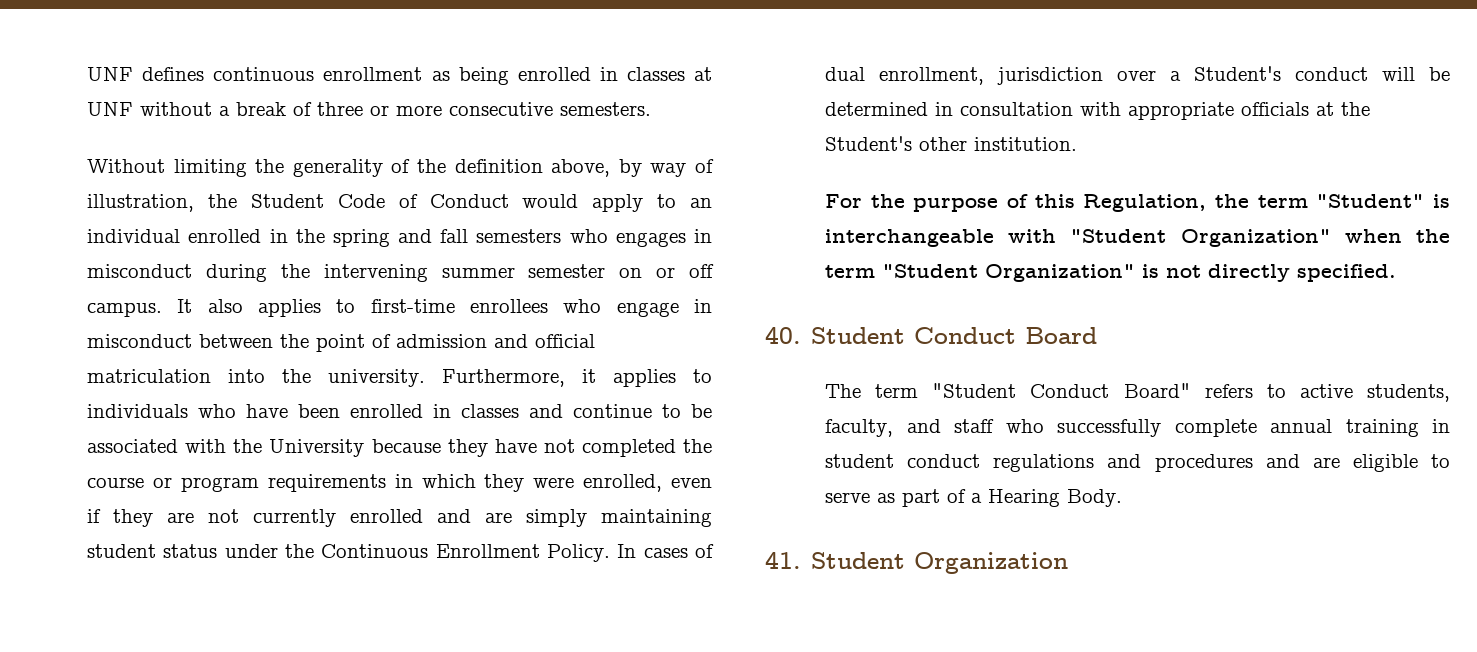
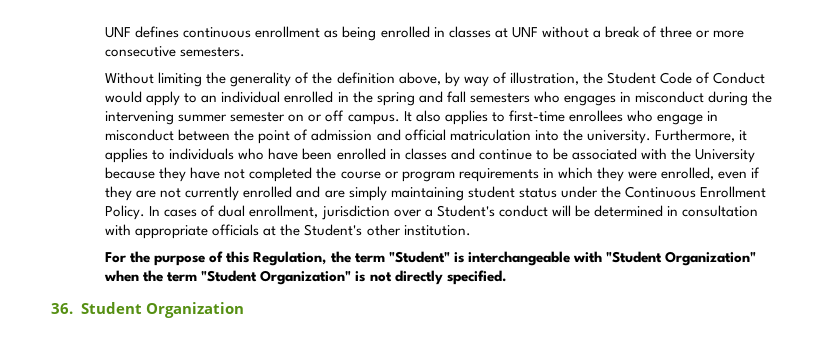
[765,326,1098,344] [825,383,1450,402] [825,419,1450,437] [825,454,1450,472] [825,489,1123,507] [765,551,801,569] 40. Student Conduct Board // The term "Student Conduct Board" refers to active students, faculty, and staff who successfully complete annual training in student conduct regulations and procedures and are eligible to serve as part of a Hearing Body. // 41. -> [51,303,73,314] 36.

